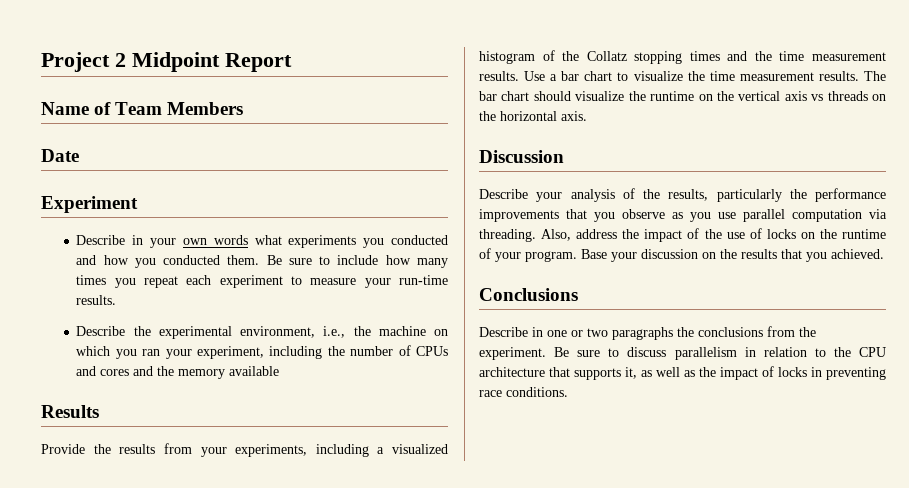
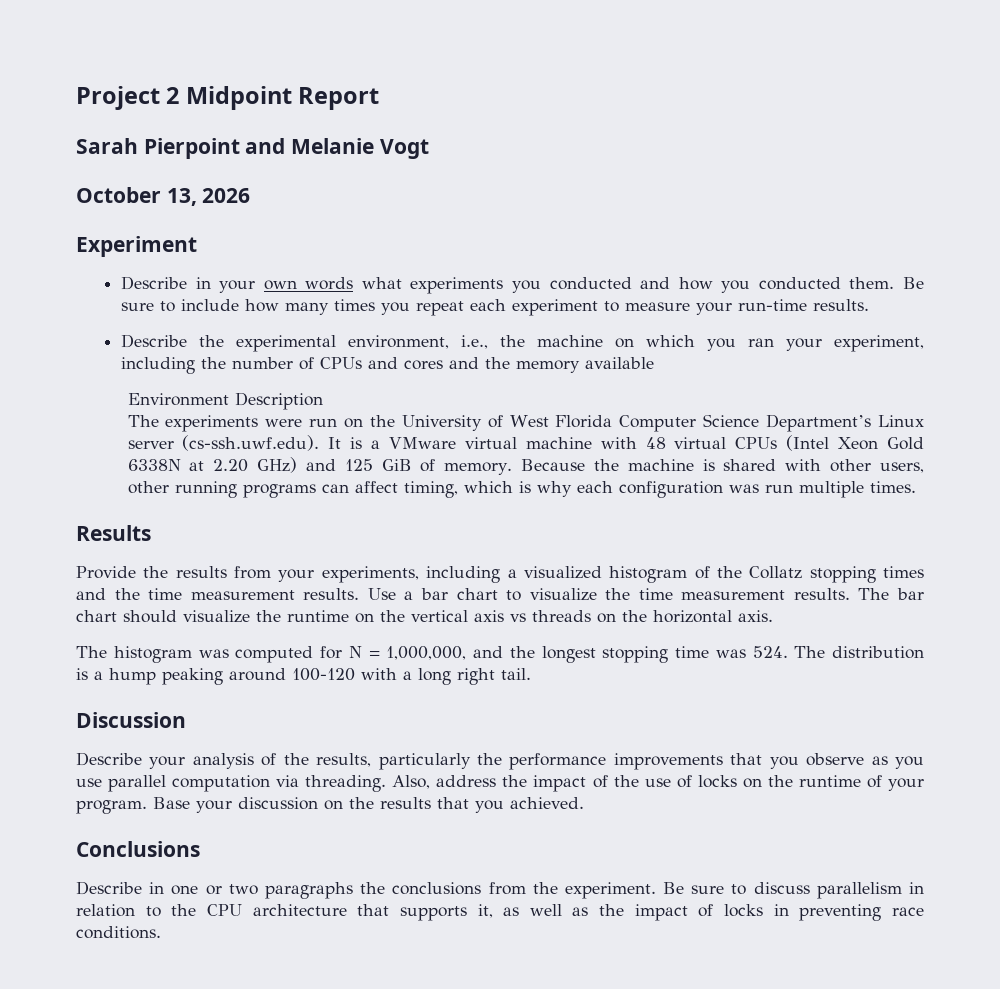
[41,102,244,115] [41,149,79,162] Name of Team Members // Date -> [76,138,429,159] [76,187,251,206] Sarah Pierpoint and Melanie Vogt // October 13, 2026
(280, 371) none -> [127,392,323,410] [127,414,925,432] [127,435,924,451] [127,457,925,475] [127,481,916,498] // Environment Description // The experiments were run on the University of West Florida Computer Science Department’s Linux server (cs-ssh.uwf.edu). It is a VMware virtual machine with 48 virtual CPUs (Intel Xeon Gold 6338N at 2.20 GHz) and 125 GiB of memory. Because the machine is shared with other users, other running programs can affect timing, which is why each configuration was run multiple times.
(587, 116) none -> [76,646,924,663] [76,668,531,685] // The histogram was computed for N = 1,000,000, and the longest stopping time was 524. The distribution is a hump peaking around 100-120 with a long right tail.

